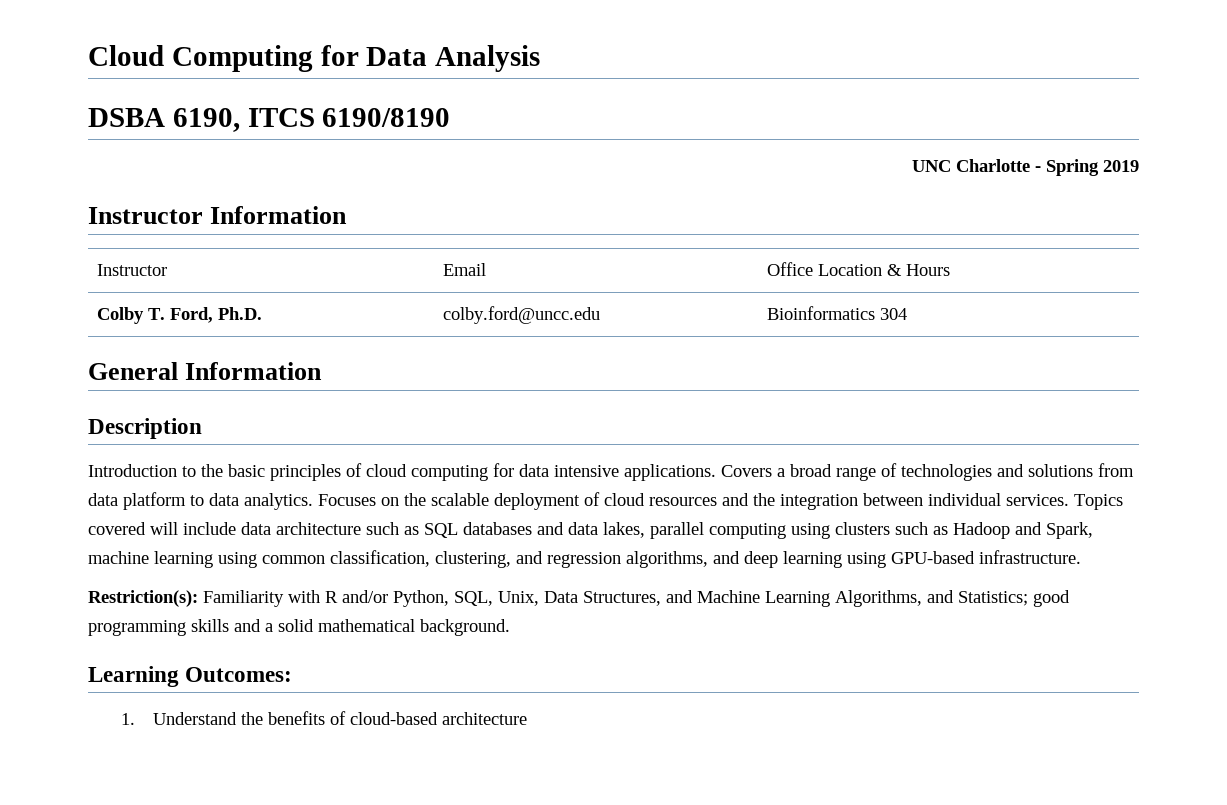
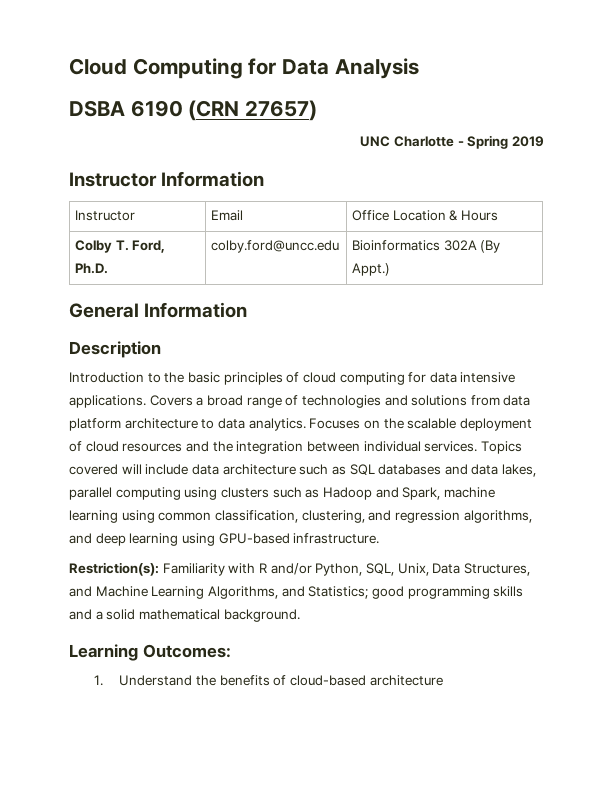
[172,108,451,132] 6190, ITCS 6190/8190 -> [130,100,318,121] 6190 (CRN 27657)
[880,308,908,320] 304 -> [443,240,501,253] [351,263,390,276] 302A (By Appt.)
(186, 501) none -> [124,418,198,429] architecture

